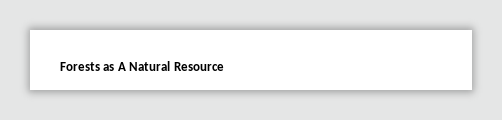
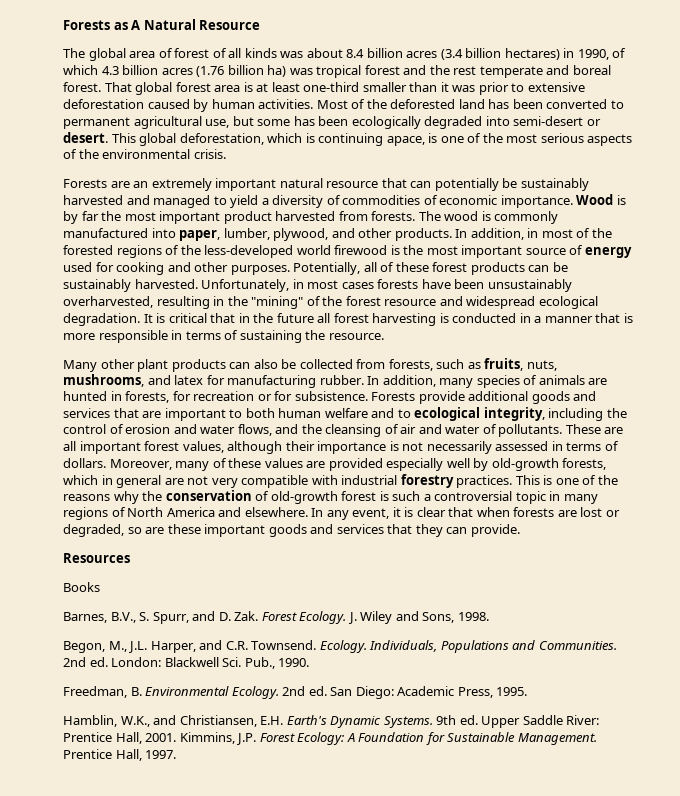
(224, 66) none -> [63,48,627,61] [63,65,611,78] [63,82,585,95] [63,99,624,112] [63,116,601,129] [63,132,633,146] [63,149,226,159] [63,178,589,191] [63,194,626,208] [63,211,559,224] [63,228,612,241] [63,245,632,258] [63,262,568,275] [63,279,572,292] [63,296,598,309] [63,313,633,326] [63,330,384,343] [63,358,557,372] [63,374,608,388] [63,391,597,404] [63,407,627,421] [63,424,624,437] [63,441,619,454] [63,458,607,471] [63,474,618,488] [63,490,598,504] [63,507,620,520] [63,524,520,537] [63,553,130,563] [63,582,100,592] [63,611,489,624] [63,640,617,653] [63,657,310,669] [63,686,528,699] [63,715,600,728] [63,732,597,745] [63,749,177,761] // The global area of forest of all kinds was about 8.4 billion acres (3.4 billion hectares) in 1990, of which 4.3 billion acres (1.76 billion ha) was tropical forest and the rest temperate and boreal forest. That global forest area is at least one-third smaller than it was prior to extensive deforestation caused by human activities. Most of the deforested land has been converted to permanent agricultural use, but some has been ecologically degraded into semi-desert or desert. This global deforestation, which is continuing apace, is one of the most serious aspects of the environmental crisis. // Forests are an extremely important natural resource that can potentially be sustainably harvested and managed to yield a diversity of commodities of economic importance. Wood is by far the most important product harvested from forests. The wood is commonly manufactured into paper, lumber, plywood, and other products. In addition, in most of the forested regions of the less-developed world firewood is the most important source of energy used for cooking and other purposes. Potentially, all of these forest products can be sustainably harvested. Unfortunately, in most cases forests have been unsustainably overharvested, resulting in the "mining" of the forest resource and widespread ecological degradation. It is critical that in the future all forest harvesting is conducted in a manner that is more responsible in terms of sustaining the resource. // Many other plant products can also be collected from forests, such as fruits, nuts, mushrooms, and latex for manufacturing rubber. In addition, many species of animals are hunted in forests, for recreation or for subsistence. Forests provide additional goods and services that are important to both human welfare and to ecological integrity, including the control of erosion and water flows, and the cleansing of air and water of pollutants. These are all important forest values, although their importance is not necessarily assessed in terms of dollars. Moreover, many of these values are provided especially well by old-growth forests, which in general are not very compatible with industrial forestry practices. This is one of the reasons why the conservation of old-growth forest is such a controversial topic in many regions of North America and elsewhere. In any event, it is clear that when forests are lost or degraded, so are these important goods and services that they can provide. // Resources // Books // Barnes, B.V., S. Spurr, and D. Zak. Forest Ecology. J. Wiley and Sons, 1998. // Begon, M., J.L. Harper, and C.R. Townsend. Ecology. Individuals, Populations and Communities. 2nd ed. London: Blackwell Sci. Pub., 1990. // Freedman, B. Environmental Ecology. 2nd ed. San Diego: Academic Press, 1995. // Hamblin, W.K., and Christiansen, E.H. Earth's Dynamic Systems. 9th ed. Upper Saddle River: Prentice Hall, 2001. Kimmins, J.P. Forest Ecology: A Foundation for Sustainable Management. Prentice Hall, 1997.

